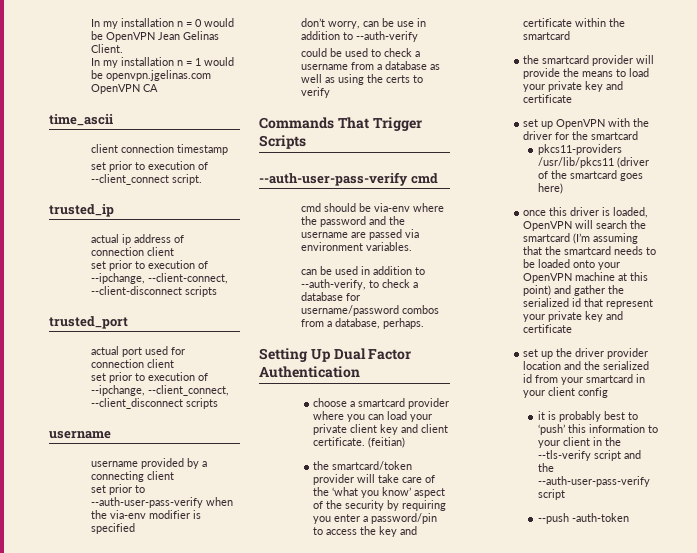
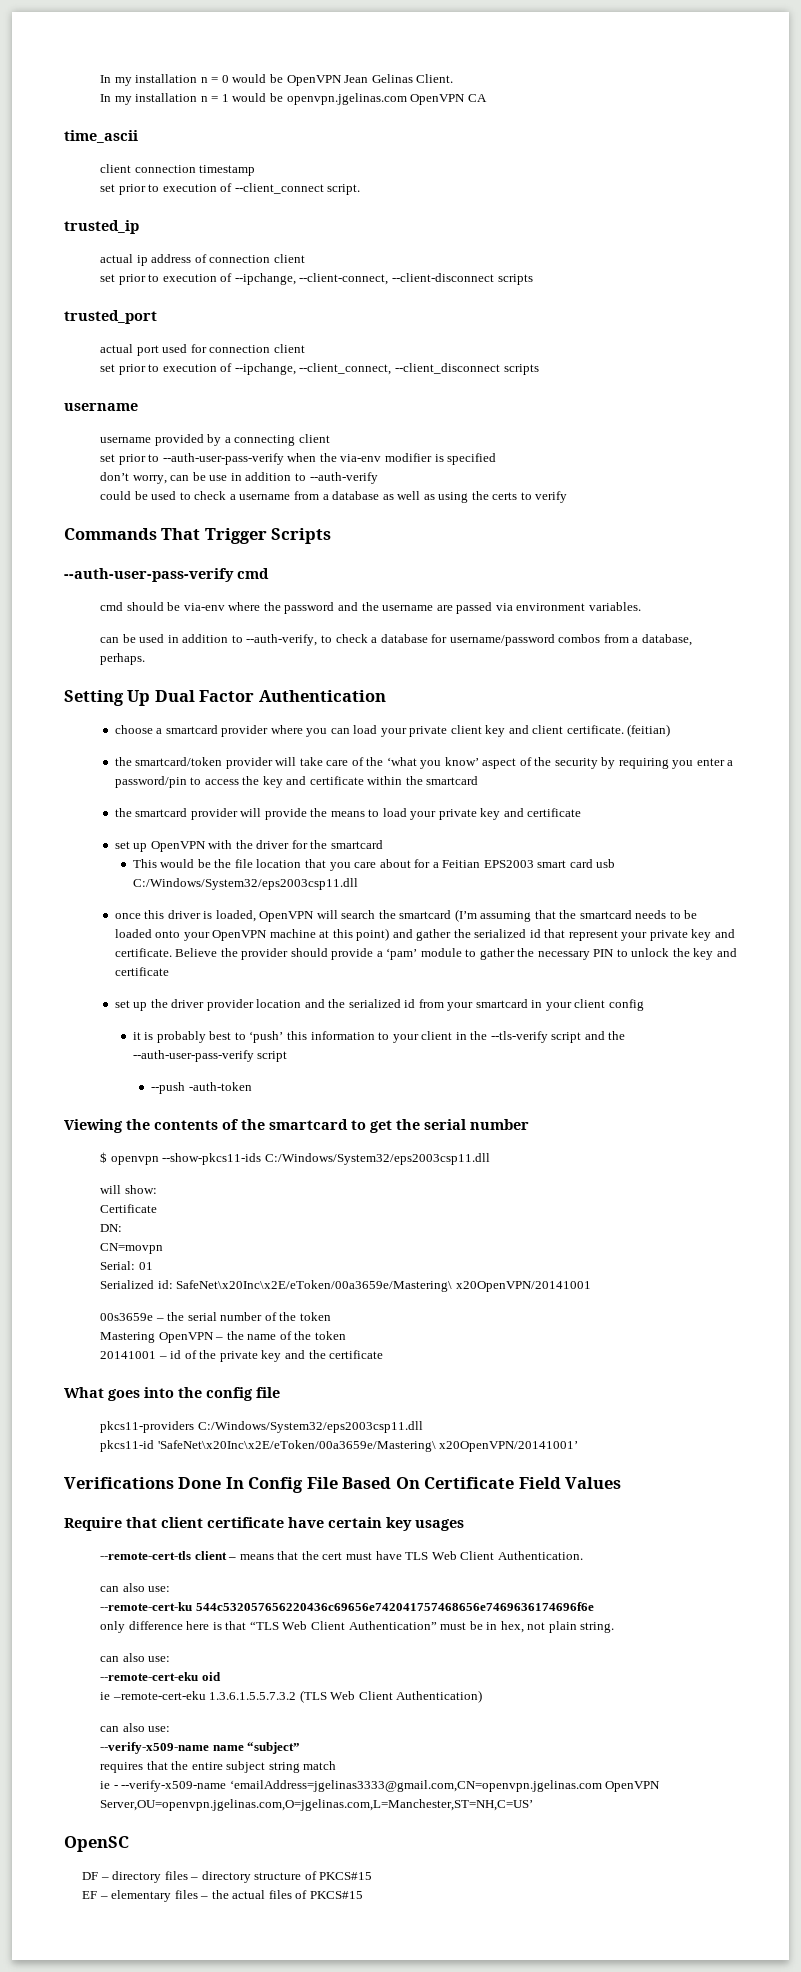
[538,144,623,155] [538,157,650,168] [538,170,644,181] [538,183,564,194] pkcs11-providers /usr/lib/pkcs11 (driver of the smartcard goes here) -> [132,859,616,871] [132,878,358,890] This would be the file location that you care about for a Feitian EPS2003 smart card usb C:/Windows/System32/eps2003csp11.dll
(624, 315) none -> [114,948,737,960] certificate. Believe the provider should provide a ‘pam’ module to gather the necessary PIN to unlock the key and
(630, 517) none -> [64,1119,529,1133] [100,1152,490,1165] [100,1185,157,1194] [100,1204,158,1213] [100,1224,123,1232] [100,1243,164,1254] [100,1261,153,1270] [100,1280,591,1292] [100,1312,331,1321] [100,1331,346,1343] [100,1350,384,1362] [64,1387,280,1401] [100,1421,423,1433] [100,1440,579,1452] [64,1477,622,1493] [64,1517,464,1531] [100,1551,583,1560] [100,1583,171,1592] [100,1602,594,1611] [100,1621,615,1633] [100,1653,171,1662] [100,1672,221,1681] [100,1690,483,1703] [100,1723,171,1732] [100,1742,301,1754] [100,1761,337,1773] [100,1780,661,1792] [100,1799,534,1811] [64,1836,129,1852] [82,1871,373,1883] [82,1890,363,1902] // Viewing the contents of the smartcard to get the serial number // $ openvpn --show-pkcs11-ids C:/Windows/System32/eps2003csp11.dll // will show: // Certificate // DN: // CN=movpn // Serial: 01 // Serialized id: SafeNet\x20Inc\x2E/eToken/00a3659e/Mastering\ x20OpenVPN/20141001 // 00s3659e – the serial number of the token // Mastering OpenVPN – the name of the token // 20141001 – id of the private key and the certificate // What goes into the config file // pkcs11-providers C:/Windows/System32/eps2003csp11.dll // pkcs11-id 'SafeNet\x20Inc\x2E/eToken/00a3659e/Mastering\ x20OpenVPN/20141001’ // Verifications Done In Config File Based On Certificate Field Values // Require that client certificate have certain key usages // --remote-cert-tls client – means that the cert must have TLS Web Client Authentication. // can also use: // --remote-cert-ku 544c532057656220436c69656e742041757468656e7469636174696f6e // only difference here is that “TLS Web Client Authentication” must be in hex, not plain string. // can also use: // --remote-cert-eku oid // ie –remote-cert-eku 1.3.6.1.5.5.7.3.2 (TLS Web Client Authentication) // can also use: // --verify-x509-name name “subject” // requires that the entire subject string match // ie - --verify-x509-name ‘emailAddress=jgelinas3333@gmail.com,CN=openvpn.jgelinas.com OpenVPN Server,OU=openvpn.jgelinas.com,O=jgelinas.com,L=Manchester,ST=NH,C=US’ // OpenSC // DF – directory files – directory structure of PKCS#15 // EF – elementary files – the actual files of PKCS#15

